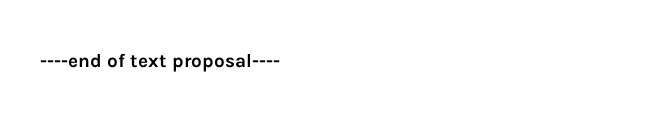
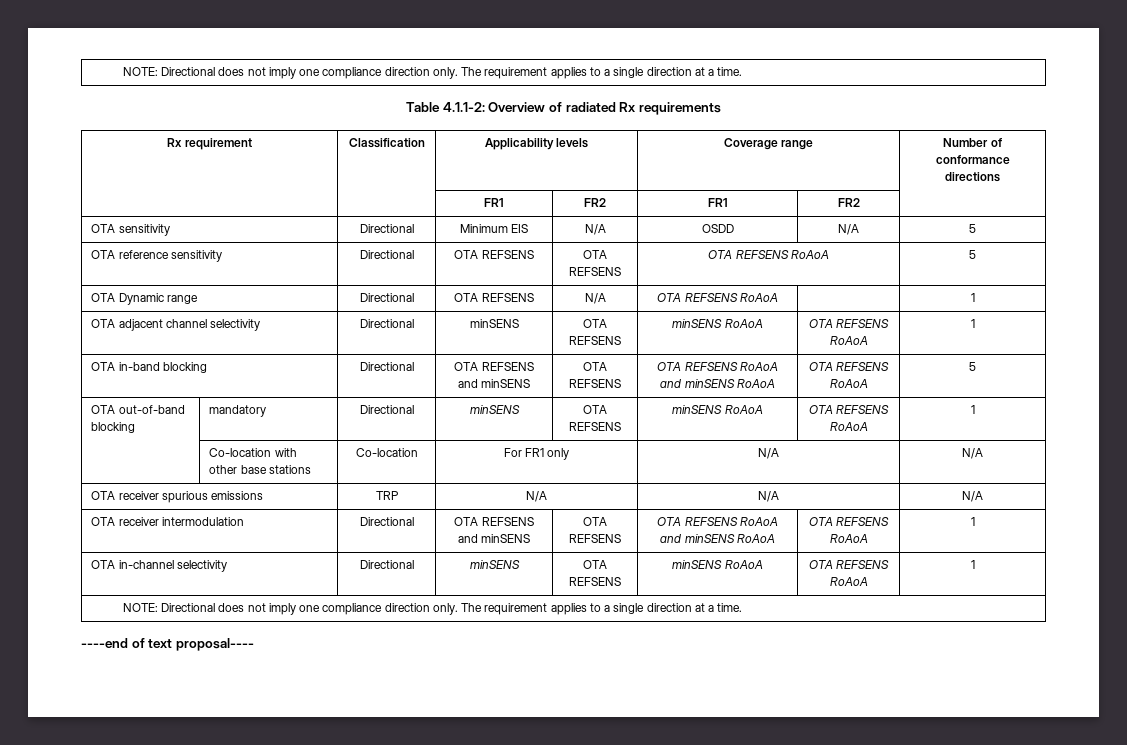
(40, 60) none -> [122,67,743,79] [406,102,721,115] [167,138,252,150] [348,138,425,148] [484,138,589,150] [723,138,814,150] [943,138,1002,147] [935,155,1010,164] [945,172,1000,182] [484,198,504,207] [584,198,606,207] [707,198,728,207] [837,198,860,207] [91,224,170,236] [359,224,414,233] [459,224,529,233] [584,224,606,235] [701,224,734,233] [838,224,859,235] [969,224,976,233] [91,250,222,262] [359,250,414,259] [454,250,534,259] [583,250,607,259] [569,267,621,276] [708,250,829,259] [969,250,976,259] [91,293,198,305] [359,293,414,302] [454,293,534,302] [584,293,606,304] [657,293,778,302] [970,293,975,302] [91,319,261,331] [359,319,414,328] [469,319,519,328] [583,319,607,328] [569,336,621,345] [672,319,763,328] [808,319,890,328] [829,336,868,345] [970,319,975,328] [91,362,207,373] [359,362,414,371] [454,362,534,371] [457,379,531,388] [583,362,607,371] [569,379,621,388] [657,362,778,371] [660,379,775,388] [808,362,890,371] [829,379,868,388] [969,362,976,371] [91,405,185,414] [91,422,136,433] [209,405,267,417] [359,405,414,414] [469,405,520,414] [583,405,607,414] [569,422,621,431] [672,405,763,414] [808,405,890,414] [829,422,868,431] [970,405,975,414] [209,448,297,457] [209,465,311,474] [355,448,418,457] [503,448,570,460] [758,448,779,459] [962,448,983,459] [91,491,264,503] [375,491,398,500] [526,491,547,502] [758,491,779,502] [962,491,983,502] [91,517,244,526] [359,517,414,526] [454,517,534,526] [457,534,531,543] [583,517,607,526] [569,534,621,543] [657,517,778,526] [660,534,775,543] [808,517,890,526] [829,534,868,543] [970,517,975,526] [91,560,227,572] [359,560,414,569] [469,560,520,569] [583,560,607,569] [569,577,621,586] [672,560,763,569] [808,560,890,569] [829,577,868,586] [970,560,975,569] [122,603,743,615] NOTE: Directional does not imply one compliance direction only. The requirement applies to a single direction at a time. // Table 4.1.1-2: Overview of radiated Rx requirements // Rx requirement | Classification | Applicability levels | Coverage range | Number of conformance directions // | | FR1 | FR2 | FR1 | FR2 | // OTA sensitivity | Directional | Minimum EIS | N/A | OSDD | N/A | 5 // OTA reference sensitivity | Directional | OTA REFSENS | OTA REFSENS | OTA REFSENS RoAoA | 5 // OTA Dynamic range | Directional | OTA REFSENS | N/A | OTA REFSENS RoAoA | | 1 // OTA adjacent channel selectivity | Directional | minSENS | OTA REFSENS | minSENS RoAoA | OTA REFSENS RoAoA | 1 // OTA in-band blocking | Directional | OTA REFSENS and minSENS | OTA REFSENS | OTA REFSENS RoAoA and minSENS RoAoA | OTA REFSENS RoAoA | 5 // OTA out-of-band blocking | mandatory | Directional | minSENS | OTA REFSENS | minSENS RoAoA | OTA REFSENS RoAoA | 1 // | Co-location with other base stations | Co-location | For FR1 only | N/A | N/A // OTA receiver spurious emissions | TRP | N/A | N/A | N/A // OTA receiver intermodulation | Directional | OTA REFSENS and minSENS | OTA REFSENS | OTA REFSENS RoAoA and minSENS RoAoA | OTA REFSENS RoAoA | 1 // OTA in-channel selectivity | Directional | minSENS | OTA REFSENS | minSENS RoAoA | OTA REFSENS RoAoA | 1 // NOTE: Directional does not imply one compliance direction only. The requirement applies to a single direction at a time. //

